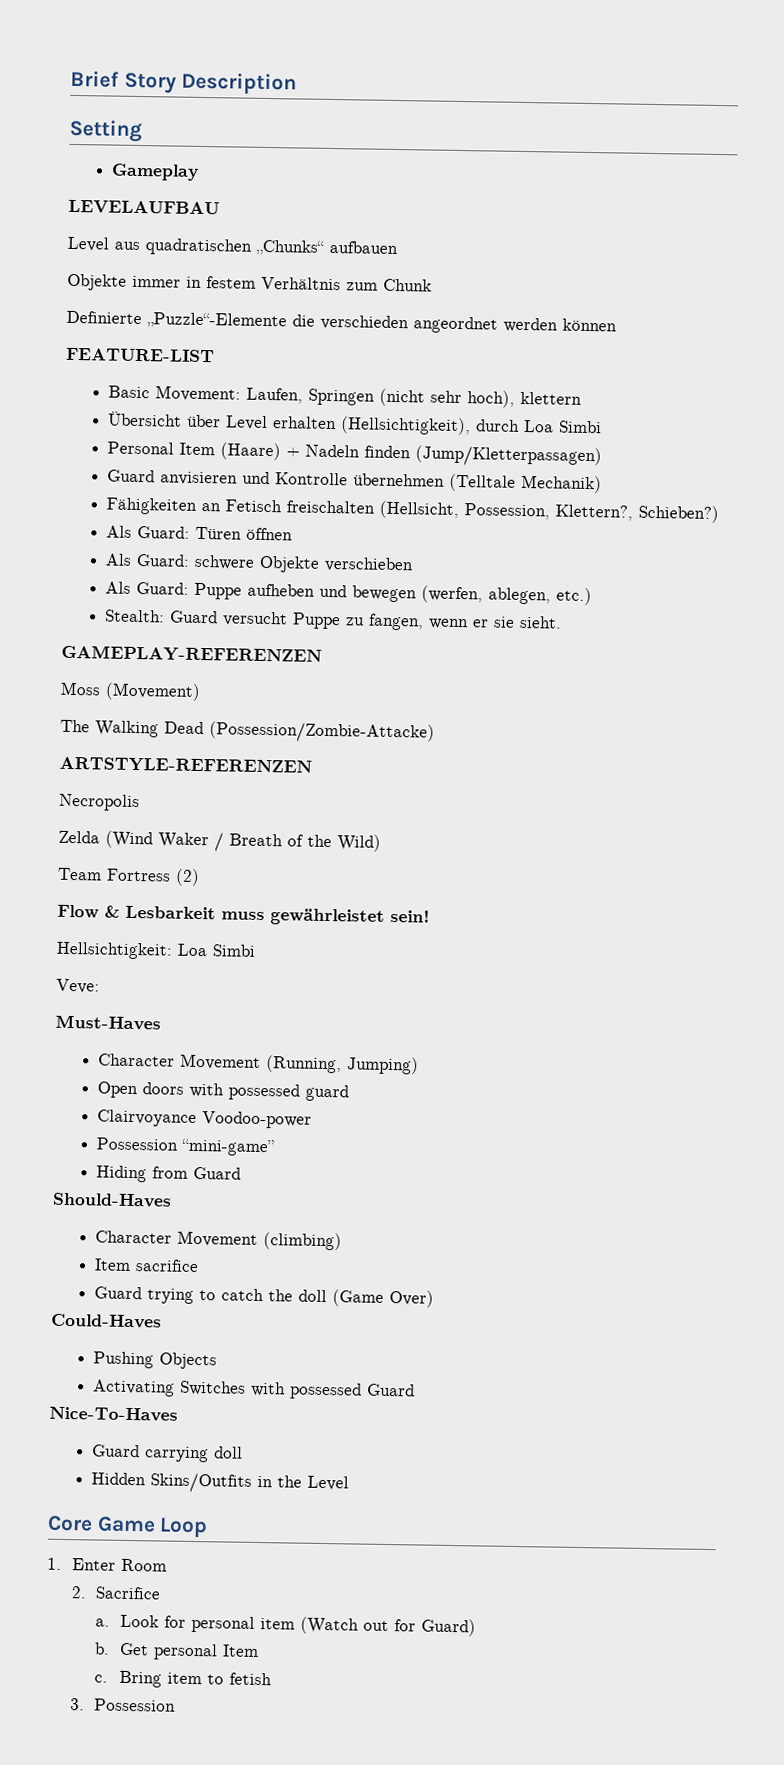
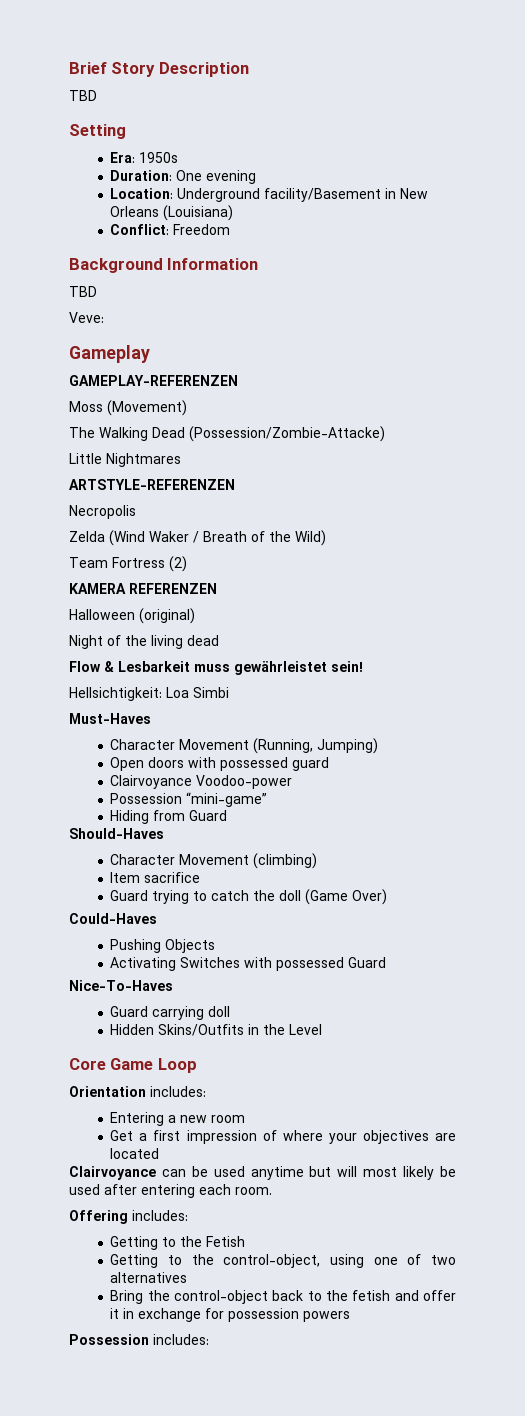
(298, 83) none -> [69,90,97,101] // TBD
[110,163,199,181] [68,199,220,215] [67,236,398,256] [67,273,432,292] [66,310,617,334] [66,347,215,363] [107,385,582,408] [107,411,602,436] [106,441,602,468] [106,469,602,494] [105,497,719,524] [105,525,293,541] [104,553,414,573] [104,581,592,606] [104,609,562,631] Gameplay // LEVELAUFBAU // Level aus quadratischen „Chunks“ aufbauen // Objekte immer in festem Verhältnis zum Chunk // Definierte „Puzzle“-Elemente die verschieden angeordnet werden können // FEATURE-LIST // Basic Movement: Laufen, Springen (nicht sehr hoch), klettern // Übersicht über Level erhalten (Hellsichtigkeit), durch Loa Simbi // Personal Item (Haare) + Nadeln finden (Jump/Kletterpassagen) // Guard anvisieren und Kontrolle übernehmen (Telltale Mechanik) // Fähigkeiten an Fetisch freischalten (Hellsicht, Possession, Klettern?, Schieben?) // Als Guard: Türen öffnen // Als Guard: schwere Objekte verschieben // Als Guard: Puppe aufheben und bewegen (werfen, ablegen, etc.) // Stealth: Guard versucht Puppe zu fangen, wenn er sie sieht. -> [110,152,179,163] [110,170,257,184] [110,188,429,202] [110,205,234,221] [110,224,231,235] [69,258,259,273] [69,286,97,297] [69,312,104,323] [69,345,150,363] Era: 1950s // Duration: One evening // Location: Underground facility/Basement in New Orleans (Louisiana) // Conflict: Freedom // Background Information // TBD // Veve: // Gameplay
(435, 732) none -> [69,453,181,467] // Little Nightmares
(200, 877) none -> [69,583,217,594] [69,608,195,624] [69,635,219,649] // KAMERA REFERENZEN // Halloween (original) // Night of the living dead
[56,978,100,994] // Veve: -> (229, 692) none
[47,1557,167,1572] [70,1586,162,1600] [95,1614,476,1637] [94,1642,259,1661] [94,1670,272,1688] [69,1698,177,1712] 1. Enter Room // 2. Sacrifice // a. Look for personal item (Watch out for Guard) // b. Get personal Item // c. Bring item to fetish // 3. Possession -> [69,1086,206,1097] [110,1112,246,1126] [110,1130,457,1144] [110,1148,160,1159] [69,1166,457,1180] [69,1184,272,1198] [69,1210,188,1224] [110,1236,246,1250] [110,1254,457,1268] [110,1272,188,1283] [110,1290,457,1304] [110,1308,351,1322] [69,1334,209,1345] Orientation includes: // Entering a new room // Get a first impression of where your objectives are located // Clairvoyance can be used anytime but will most likely be used after entering each room. // Offering includes: // Getting to the Fetish // Getting to the control-object, using one of two alternatives // Bring the control-object back to the fetish and offer it in exchange for possession powers // Possession includes:

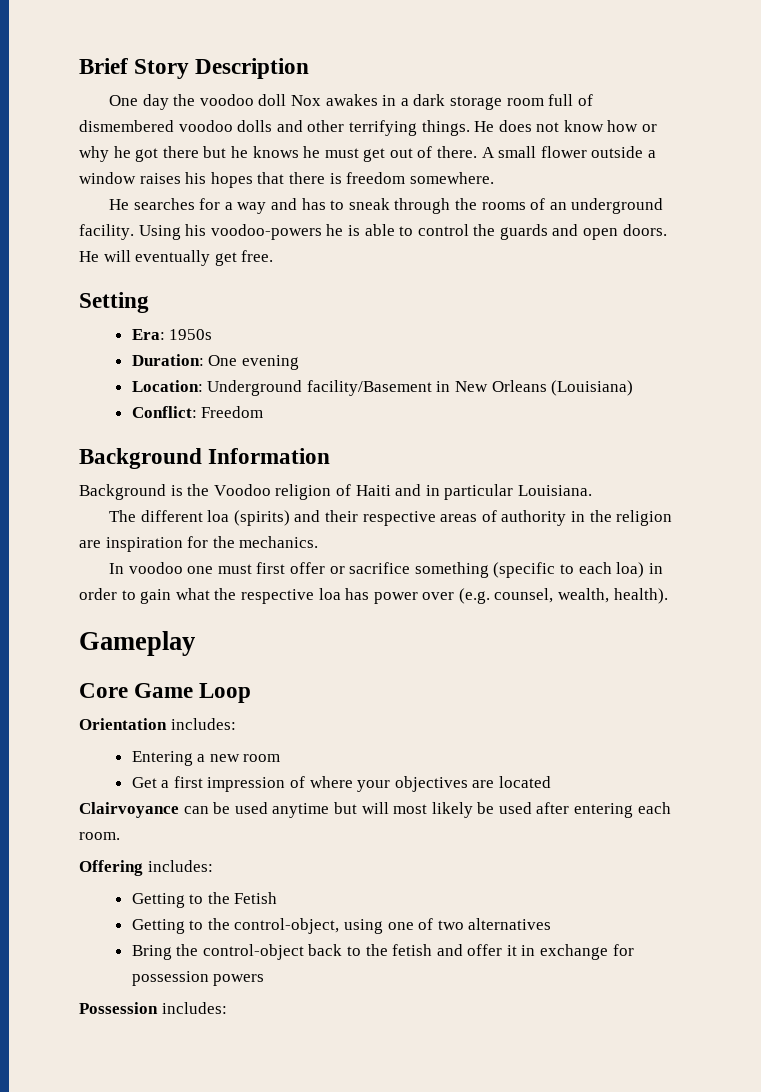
[69,90,97,101] TBD -> [109,94,593,110] [79,120,658,136] [79,146,657,162] [79,172,494,188] [109,198,664,214] [79,224,667,240] [79,250,274,266] One day the voodoo doll Nox awakes in a dark storage room full of dismembered voodoo dolls and other terrifying things. He does not know how or why he got there but he knows he must get out of there. A small flower outside a window raises his hopes that there is freedom somewhere. // He searches for a way and has to sneak through the rooms of an underground facility. Using his voodoo-powers he is able to control the guards and open doors. He will eventually get free.
[69,286,97,297] [69,312,104,323] [69,345,150,363] [69,375,238,386] [69,400,187,416] [69,426,385,442] [69,453,181,467] [69,479,235,490] [69,505,136,519] [69,530,326,546] [69,556,187,572] [69,583,217,594] [69,608,195,624] [69,635,219,649] [69,661,363,675] [69,687,229,701] [69,713,151,724] [110,738,379,754] [110,757,330,771] [110,775,293,789] [110,792,268,807] [110,810,228,824] [69,828,164,839] [110,853,318,869] [110,872,201,883] [110,889,388,905] [69,913,157,924] [110,939,216,953] [110,957,387,971] [69,980,173,991] [110,1006,231,1020] [110,1024,323,1036] TBD // Veve: // Gameplay // GAMEPLAY-REFERENZEN // Moss (Movement) // The Walking Dead (Possession/Zombie-Attacke) // Little Nightmares // ARTSTYLE-REFERENZEN // Necropolis // Zelda (Wind Waker / Breath of the Wild) // Team Fortress (2) // KAMERA REFERENZEN // Halloween (original) // Night of the living dead // Flow & Lesbarkeit muss gewährleistet sein! // Hellsichtigkeit: Loa Simbi // Must-Haves // Character Movement (Running, Jumping) // Open doors with possessed guard // Clairvoyance Voodoo-power // Possession “mini-game” // Hiding from Guard // Should-Haves // Character Movement (climbing) // Item sacrifice // Guard trying to catch the doll (Game Over) // Could-Haves // Pushing Objects // Activating Switches with possessed Guard // Nice-To-Haves // Guard carrying doll // Hidden Skins/Outfits in the Level -> [79,484,592,500] [109,510,673,526] [79,536,319,552] [109,562,663,578] [79,588,668,604] [79,631,195,656] Background is the Voodoo religion of Haiti and in particular Louisiana. // The different loa (spirits) and their respective areas of authority in the religion are inspiration for the mechanics. // In voodoo one must first offer or sacrifice something (specific to each loa) in order to gain what the respective loa has power over (e.g. counsel, wealth, health). // Gameplay

